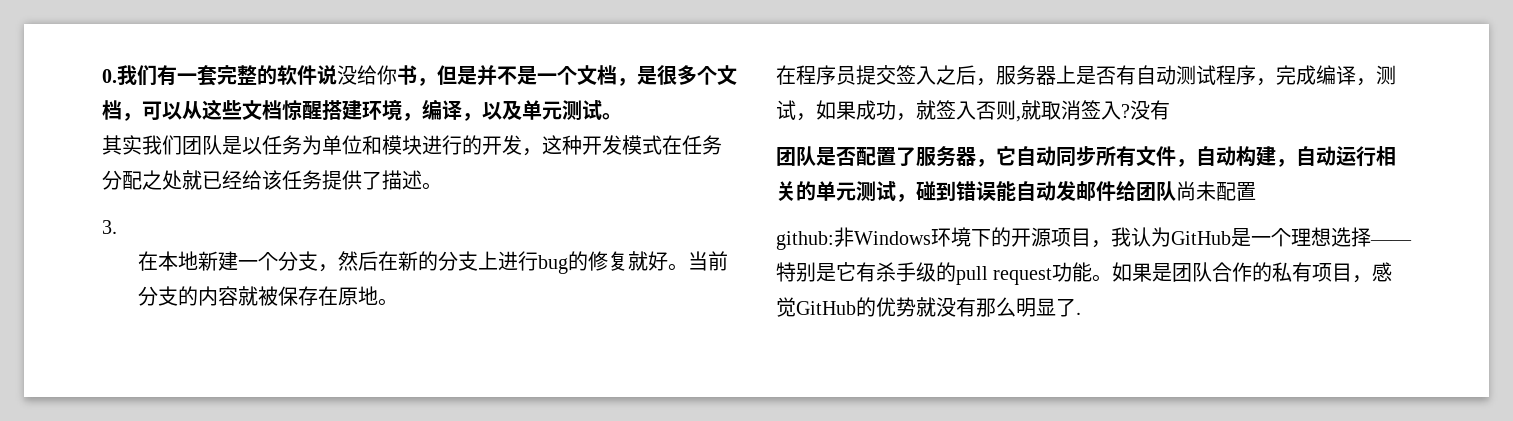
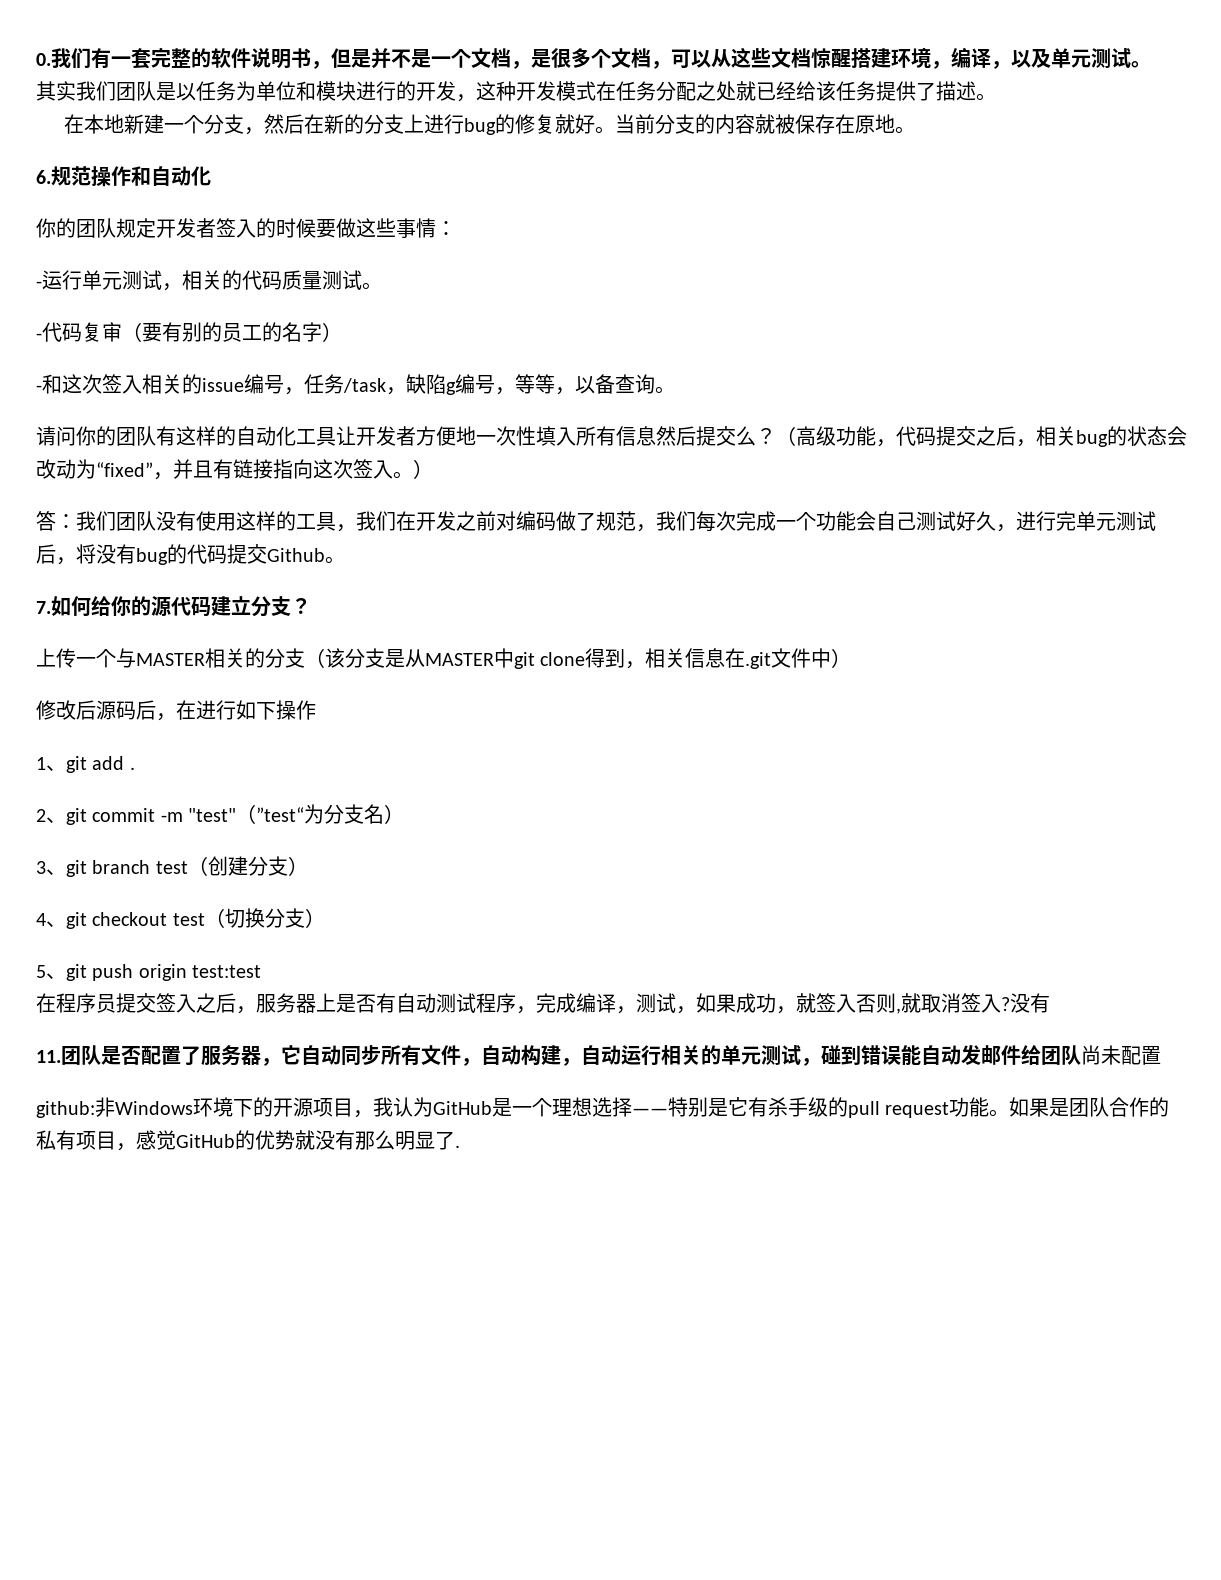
[337,65,397,85] 没给你 -> [271,49,291,69] 明
[102,220,117,234] // 3. -> (996, 97) none
(398, 302) none -> [36,166,211,187] [36,218,456,238] [36,270,382,291] [36,322,342,342] [36,374,675,395] [36,426,1187,447] [36,459,433,480] [36,511,1156,532] [36,544,345,565] [36,596,311,617] [36,648,852,669] [36,700,316,721] [36,756,135,773] [36,804,405,825] [36,856,308,877] [36,908,325,929] [36,964,262,981] // 6.规范操作和自动化 // 你的团队规定开发者签入的时候要做这些事情： // -运行单元测试，相关的代码质量测试。 // -代码复审（要有别的员工的名字） // -和这次签入相关的issue编号，任务/task，缺陷g编号，等等，以备查询。 // 请问你的团队有这样的自动化工具让开发者方便地一次性填入所有信息然后提交么？（高级功能，代码提交之后，相关bug的状态会改动为“fixed”，并且有链接指向这次签入。） // 答：我们团队没有使用这样的工具，我们在开发之前对编码做了规范，我们每次完成一个功能会自己测试好久，进行完单元测试后，将没有bug的代码提交Github。 // 7.如何给你的源代码建立分支？ // 上传一个与MASTER相关的分支（该分支是从MASTER中git clone得到，相关信息在.git文件中） // 修改后源码后，在进行如下操作 // 1、git add . // 2、git commit -m "test"（”test“为分支名） // 3、git branch test（创建分支） // 4、git checkout test（切换分支） // 5、git push origin test:test
(1170, 110) none -> [36,1050,61,1063] 11.

